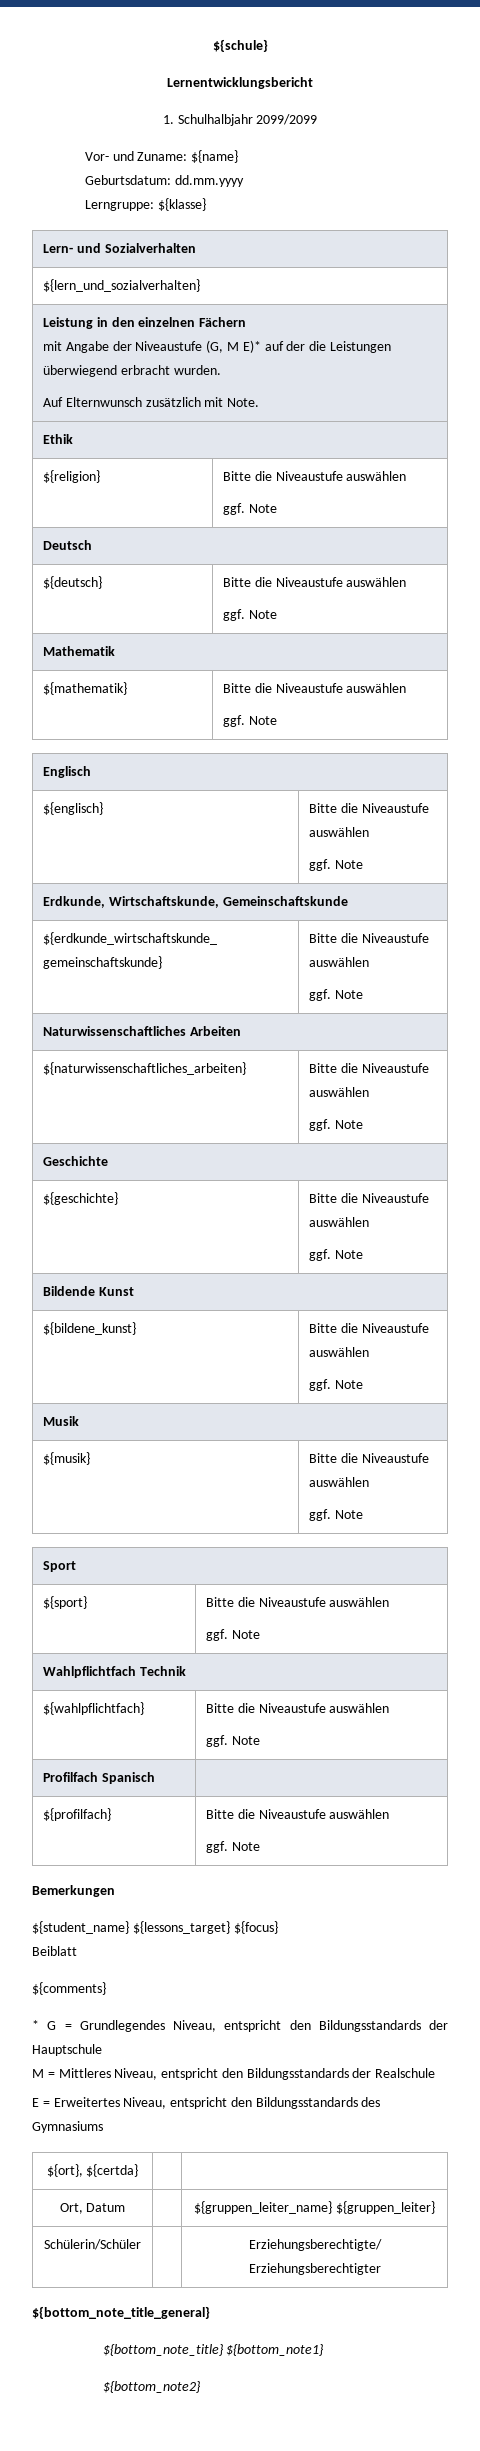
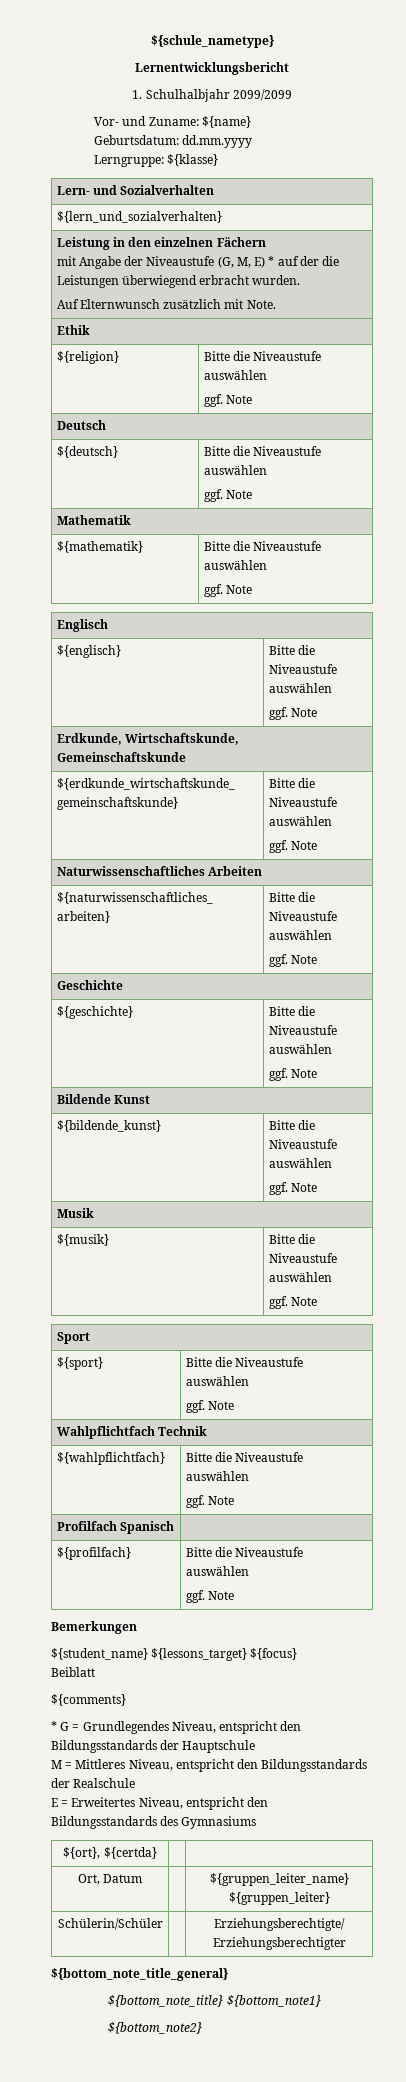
[212,39,268,52] ${schule} -> [150,35,274,48] ${schule_nametype}
[227,340,261,353] M E)* -> [236,256,275,268] M, E) *
[43,1322,137,1335] ${bildene_kunst} -> [56,1120,161,1132] ${bildende_kunst}

